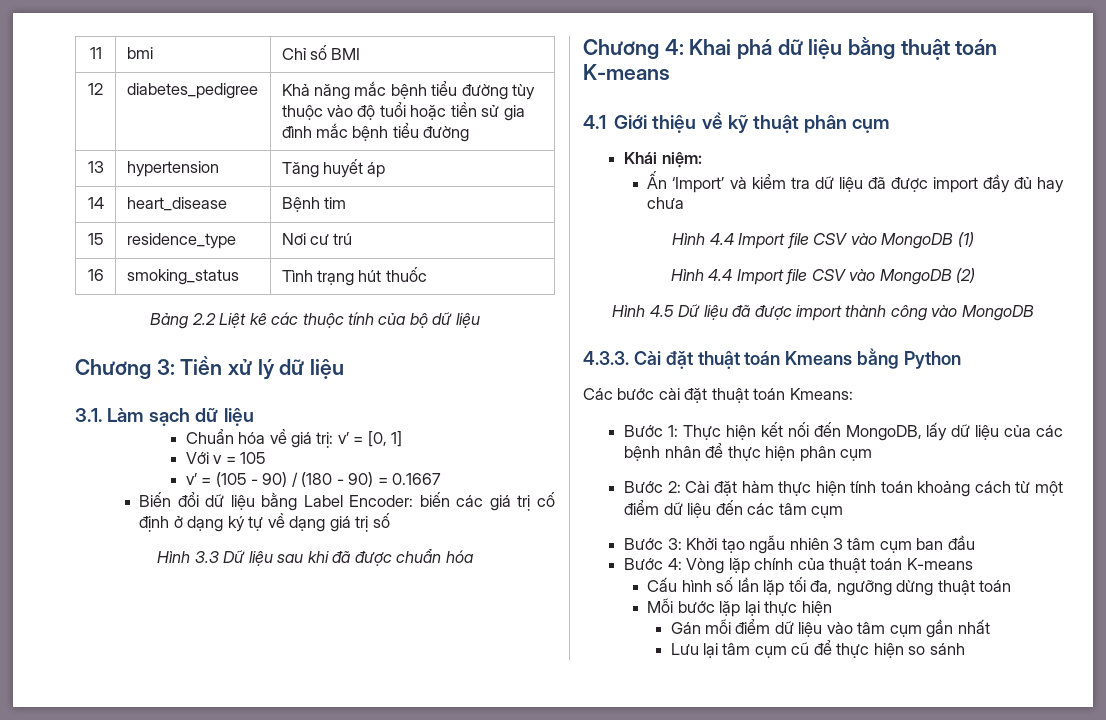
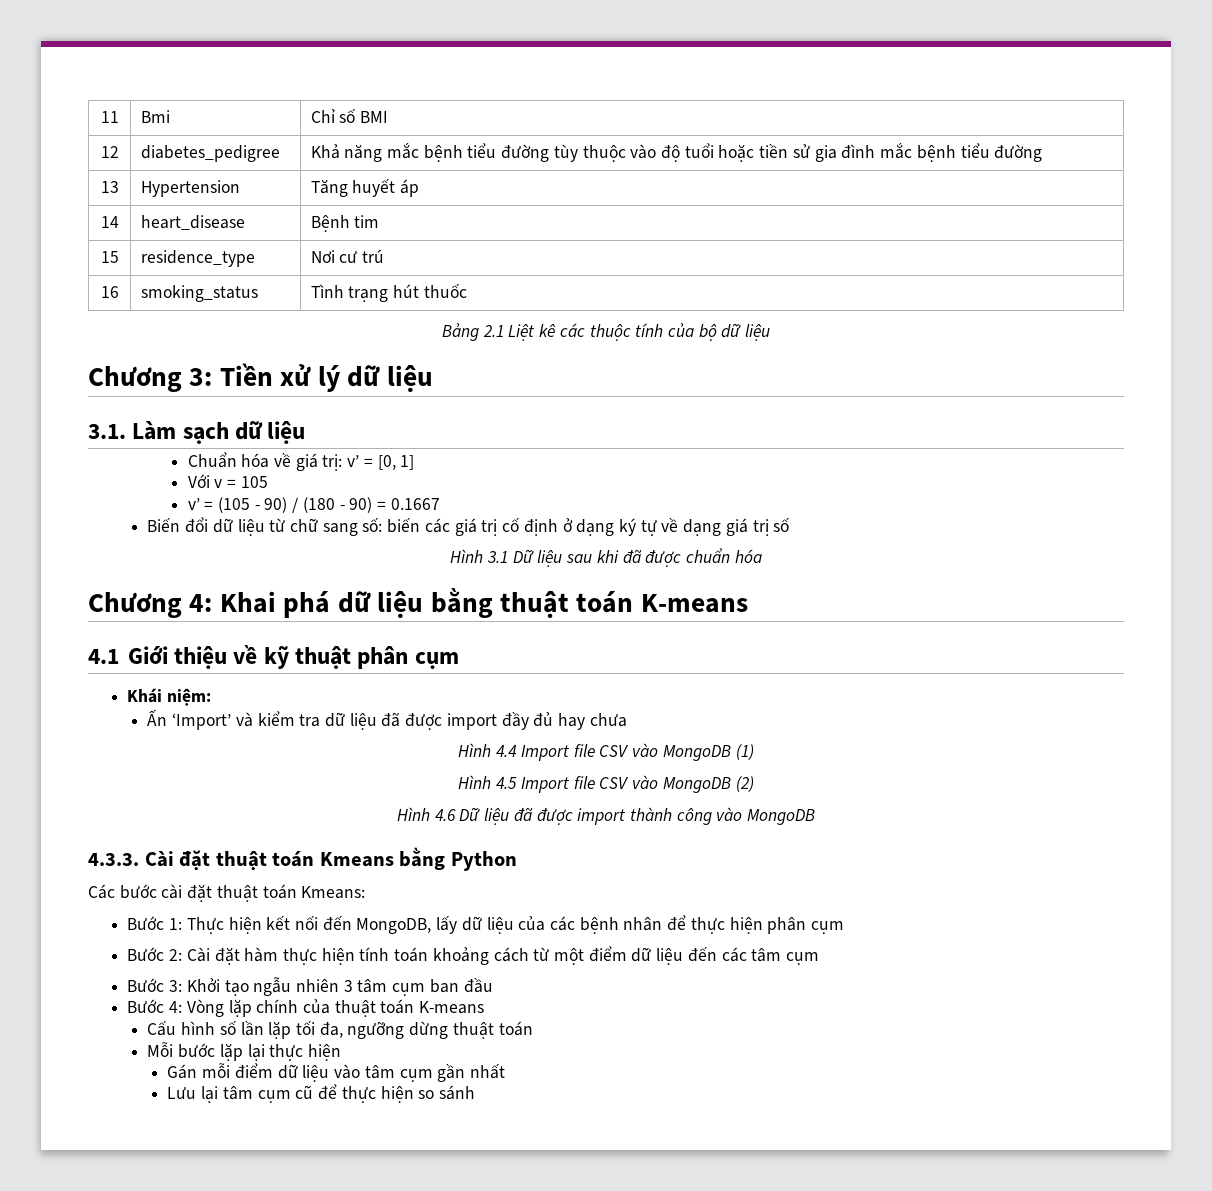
[126,47,153,59] bmi -> [140,110,170,123] Bmi
[126,161,219,177] hypertension -> [140,180,240,197] Hypertension
[191,313,216,325] 2.2 -> [482,325,504,337] 2.1
[261,492,414,511] bằng Label Encoder: -> [269,518,383,536] từ chữ sang số:
[194,551,219,563] 3.3 -> [486,551,508,563] 3.1
[708,269,733,281] 4.4 -> [496,777,518,789] 4.5
[649,305,674,317] 4.5 -> [434,809,456,821] 4.6

